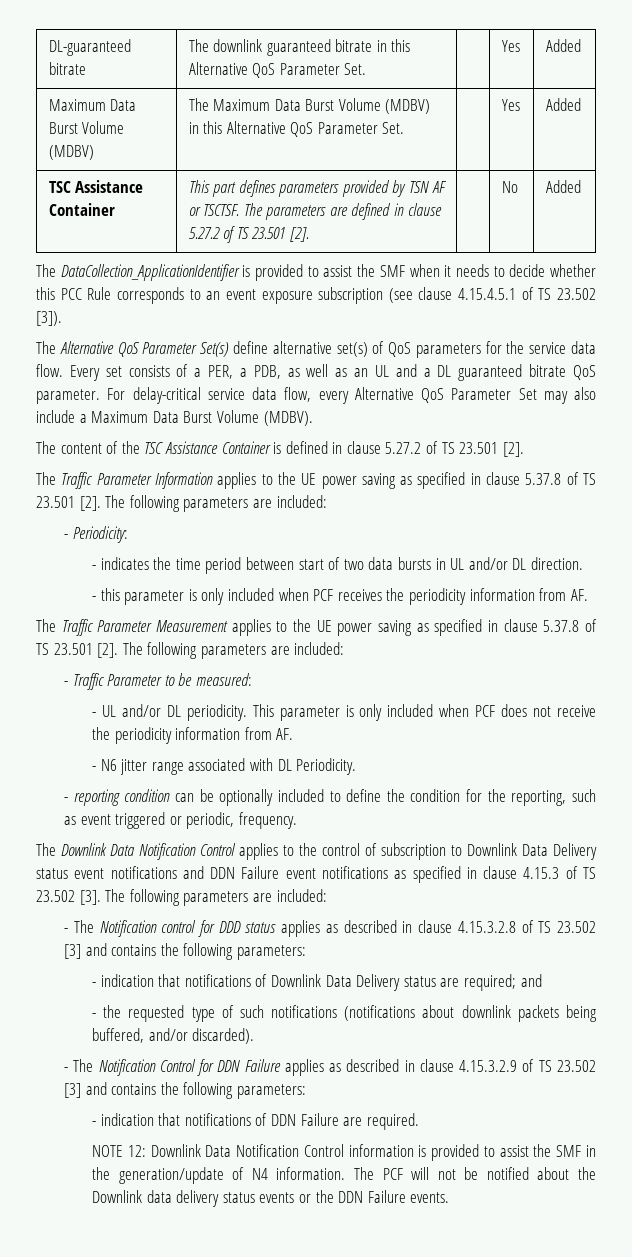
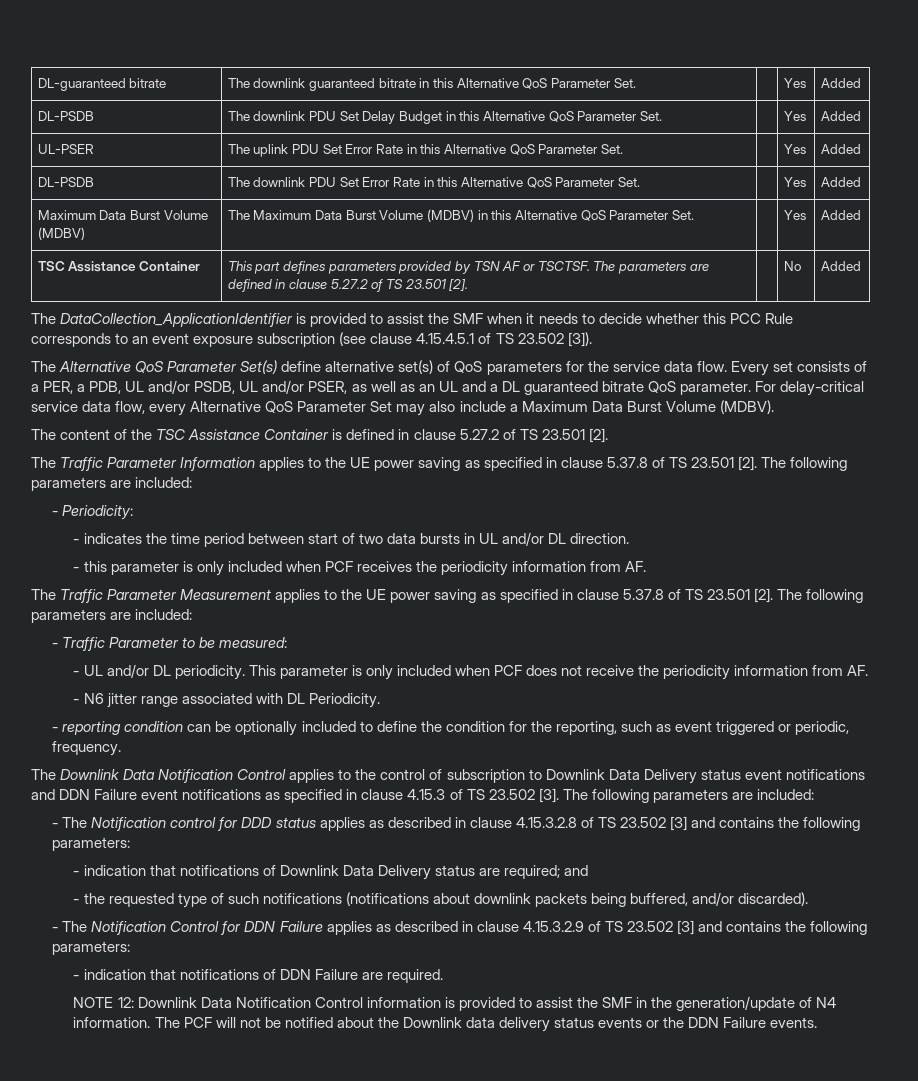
(581, 45) none -> [37,111,94,121] [227,111,662,124] [783,111,806,121] [820,111,861,121] [37,144,94,154] [227,144,623,157] [783,144,806,154] [820,144,861,154] [37,177,94,187] [227,177,640,188] [783,177,806,187] [820,177,861,187] // DL-PSDB | The downlink PDU Set Delay Budget in this Alternative QoS Parameter Set. | | Yes | Added // UL-PSER | The uplink PDU Set Error Rate in this Alternative QoS Parameter Set. | | Yes | Added // DL-PSDB | The downlink PDU Set Error Rate in this Alternative QoS Parameter Set. | | Yes | Added
(281, 372) none -> [125,380,348,394] UL and/or PSDB, UL and/or PSER,

